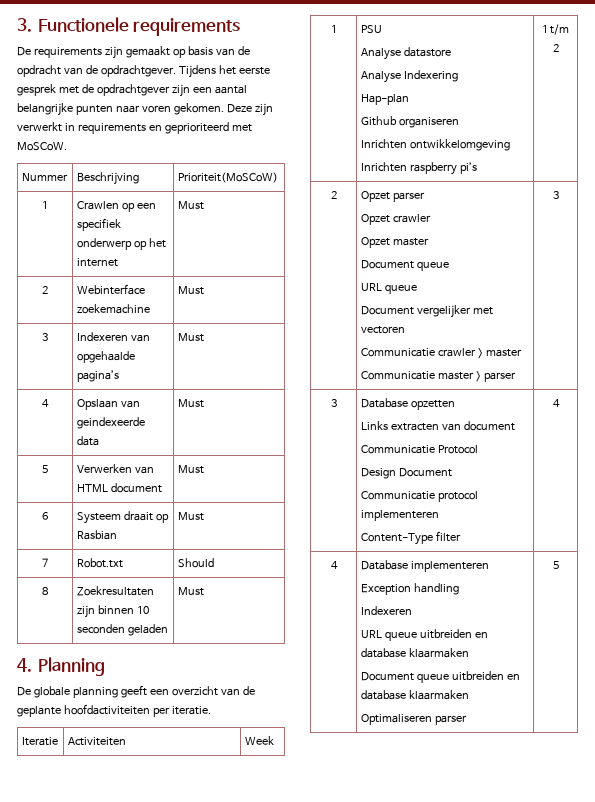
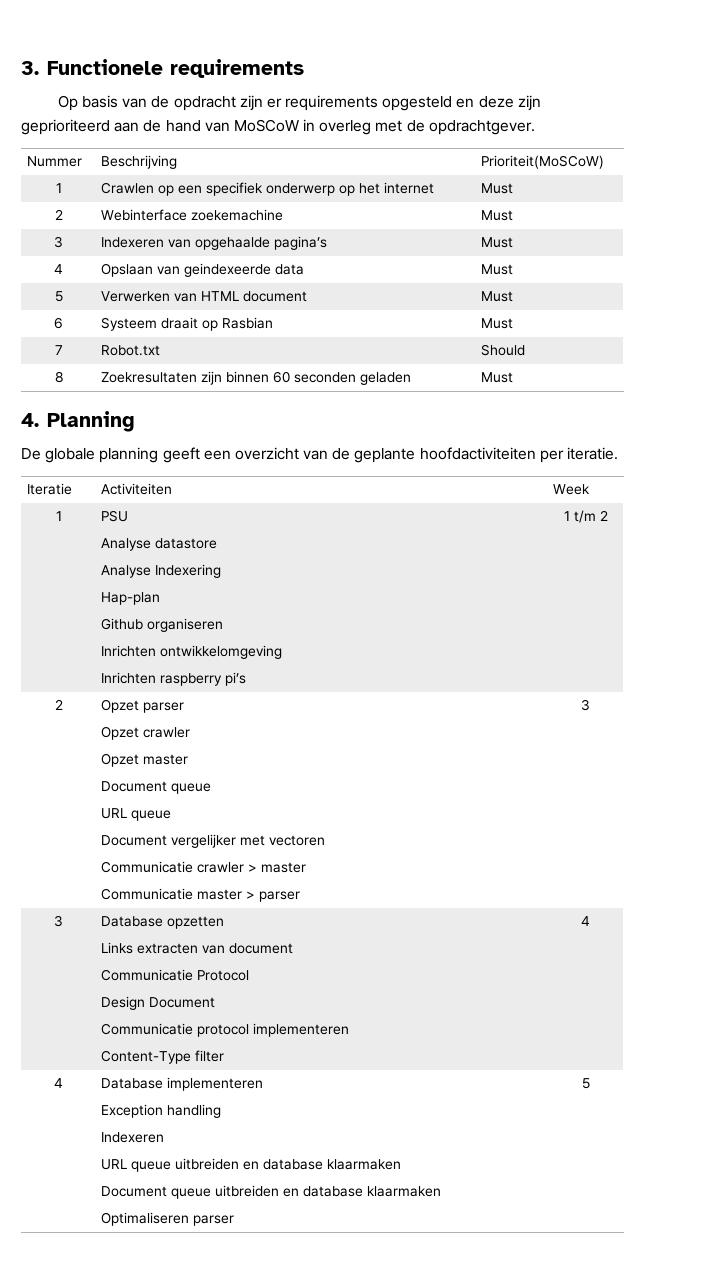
[17,46,250,59] [17,65,270,78] [17,84,247,97] [17,103,273,116] [17,122,252,134] [17,142,67,151] De requirements zijn gemaakt op basis van de opdracht van de opdrachtgever. Tijdens het eerste gesprek met de opdrachtgever zijn een aantal belangrijke punten naar voren gekomen. Deze zijn verwerkt in requirements en geprioriteerd met MoSCoW. -> [57,95,541,111] [21,119,535,135] Op basis van de opdracht zijn er requirements opgesteld en deze zijn geprioriteerd aan de hand van MoSCoW in overleg met de opdrachtgever.
[136,606,149,614] 10 -> [273,371,291,383] 60

